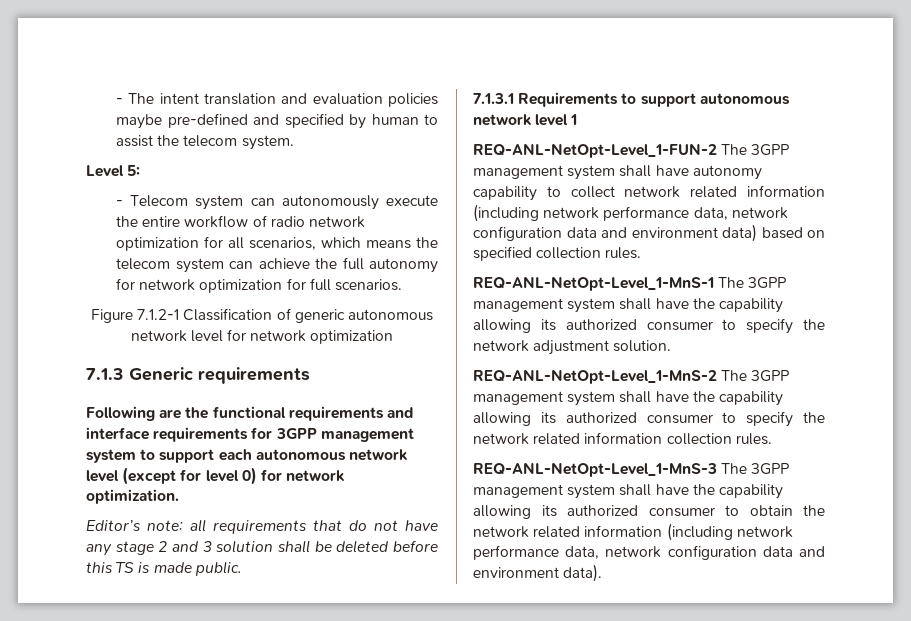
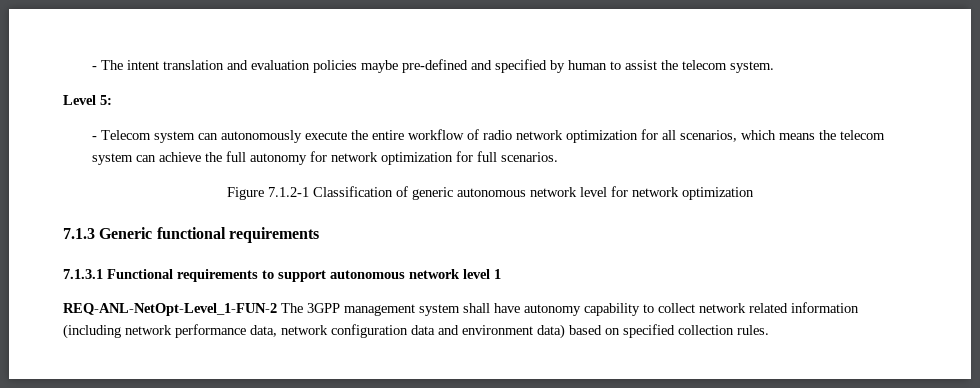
(194, 374) none -> [156,227,226,239] functional
[86,406,413,421] [86,427,414,442] [86,449,408,463] [86,467,346,485] [86,489,179,504] [86,519,438,534] [86,540,438,556] [86,561,242,576] [473,92,619,107] Following are the functional requirements and interface requirements for 3GPP management system to support each autonomous network level (except for level 0) for network optimization. // Editor’s note: all requirements that do not have any stage 2 and 3 solution shall be deleted before this TS is made public. // 7.1.3.1 Requirements -> [63,269,258,282] 7.1.3.1 Functional requirements
[473,277,787,291] [473,298,783,313] [473,318,825,334] [473,340,672,355] [473,370,790,384] [473,391,783,406] [473,411,825,427] [473,432,772,445] [473,463,790,477] [473,484,783,499] [473,505,825,519] [473,523,793,541] [473,545,825,560] [473,564,603,582] // REQ-ANL-NetOpt-Level_1-MnS-1 The 3GPP management system shall have the capability allowing its authorized consumer to specify the network adjustment solution. // REQ-ANL-NetOpt-Level_1-MnS-2 The 3GPP management system shall have the capability allowing its authorized consumer to specify the network related information collection rules. // REQ-ANL-NetOpt-Level_1-MnS-3 The 3GPP management system shall have the capability allowing its authorized consumer to obtain the network related information (including network performance data, network configuration data and environment data). -> (769, 330) none

